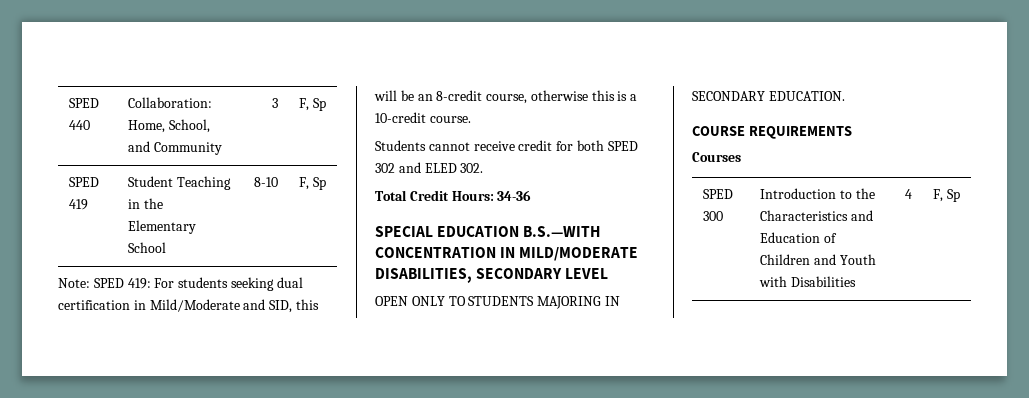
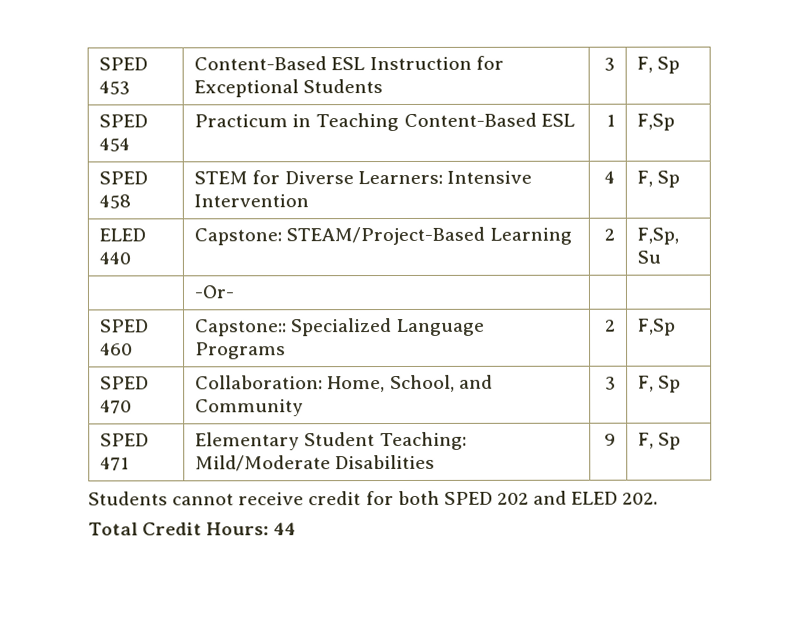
[69,98,100,108] [69,120,91,130] SPED 440 -> [99,57,149,71] [99,80,131,95] [194,55,504,71] [194,79,384,98] [603,57,615,71] [637,56,681,74] [99,114,149,128] [99,137,131,152] [194,112,575,132] [605,114,615,127] [637,113,676,131] [99,171,149,185] [99,194,132,209] [194,170,532,185] [194,194,310,208] [603,170,615,184] [637,170,681,188] [99,228,147,242] [99,251,132,265] [194,226,572,246] [603,228,615,241] [637,227,680,245] [637,250,662,264] [194,285,235,299] [100,319,150,333] [100,342,134,356] [195,318,485,337] [195,342,287,360] [604,319,616,332] [638,318,677,336] [100,376,150,390] [100,399,133,414] SPED 453 | Content-Based ESL Instruction for Exceptional Students | 3 | F, Sp // SPED 454 | Practicum in Teaching Content-Based ESL | 1 | F,Sp // SPED 458 | STEM for Diverse Learners: Intensive Intervention | 4 | F, Sp // ELED 440 | Capstone: STEAM/Project-Based Learning | 2 | F,Sp, Su // | -Or- | | // SPED 460 | Capstone:: Specialized Language Programs | 2 | F,Sp // SPED 470
[69,199,89,210] [128,176,231,190] [128,198,163,209] [128,220,197,234] [128,242,167,253] [253,177,278,187] [299,177,326,190] [58,277,303,291] [58,299,319,313] [374,90,638,104] [375,112,471,123] 419 | Student Teaching in the Elementary School | 8-10 | F, Sp // Note: SPED 419: For students seeking dual certification in Mild/Moderate and SID, this will be an 8-credit course, otherwise this is a 10-credit course. -> [100,456,130,471] [195,431,468,451] [195,454,436,472] [603,433,616,446] [638,432,682,450] 471 | Elementary Student Teaching: Mild/Moderate Disabilities | 9 | F, Sp
[375,163,395,173] 302 -> [496,492,529,505] 202
[460,163,484,173] 302. -> [622,492,659,505] 202.
[497,190,532,201] [375,226,601,237] [375,247,639,261] [375,268,609,283] [375,296,620,309] [692,91,845,101] [692,126,852,139] [692,152,741,162] [703,189,734,199] [703,211,724,221] [760,188,875,199] [760,210,873,221] [760,232,837,243] [760,254,876,265] [759,276,856,287] [904,189,912,199] [933,189,960,202] 34-36 // SPECIAL EDUCATION B.S.—WITH CONCENTRATION IN MILD/MODERATE DISABILITIES, SECONDARY LEVEL // OPEN ONLY TO STUDENTS MAJORING IN SECONDARY EDUCATION. // COURSE REQUIREMENTS // Courses // SPED 300 | Introduction to the Characteristics and Education of Children and Youth with Disabilities | 4 | F, Sp -> [273,522,297,536] 44

